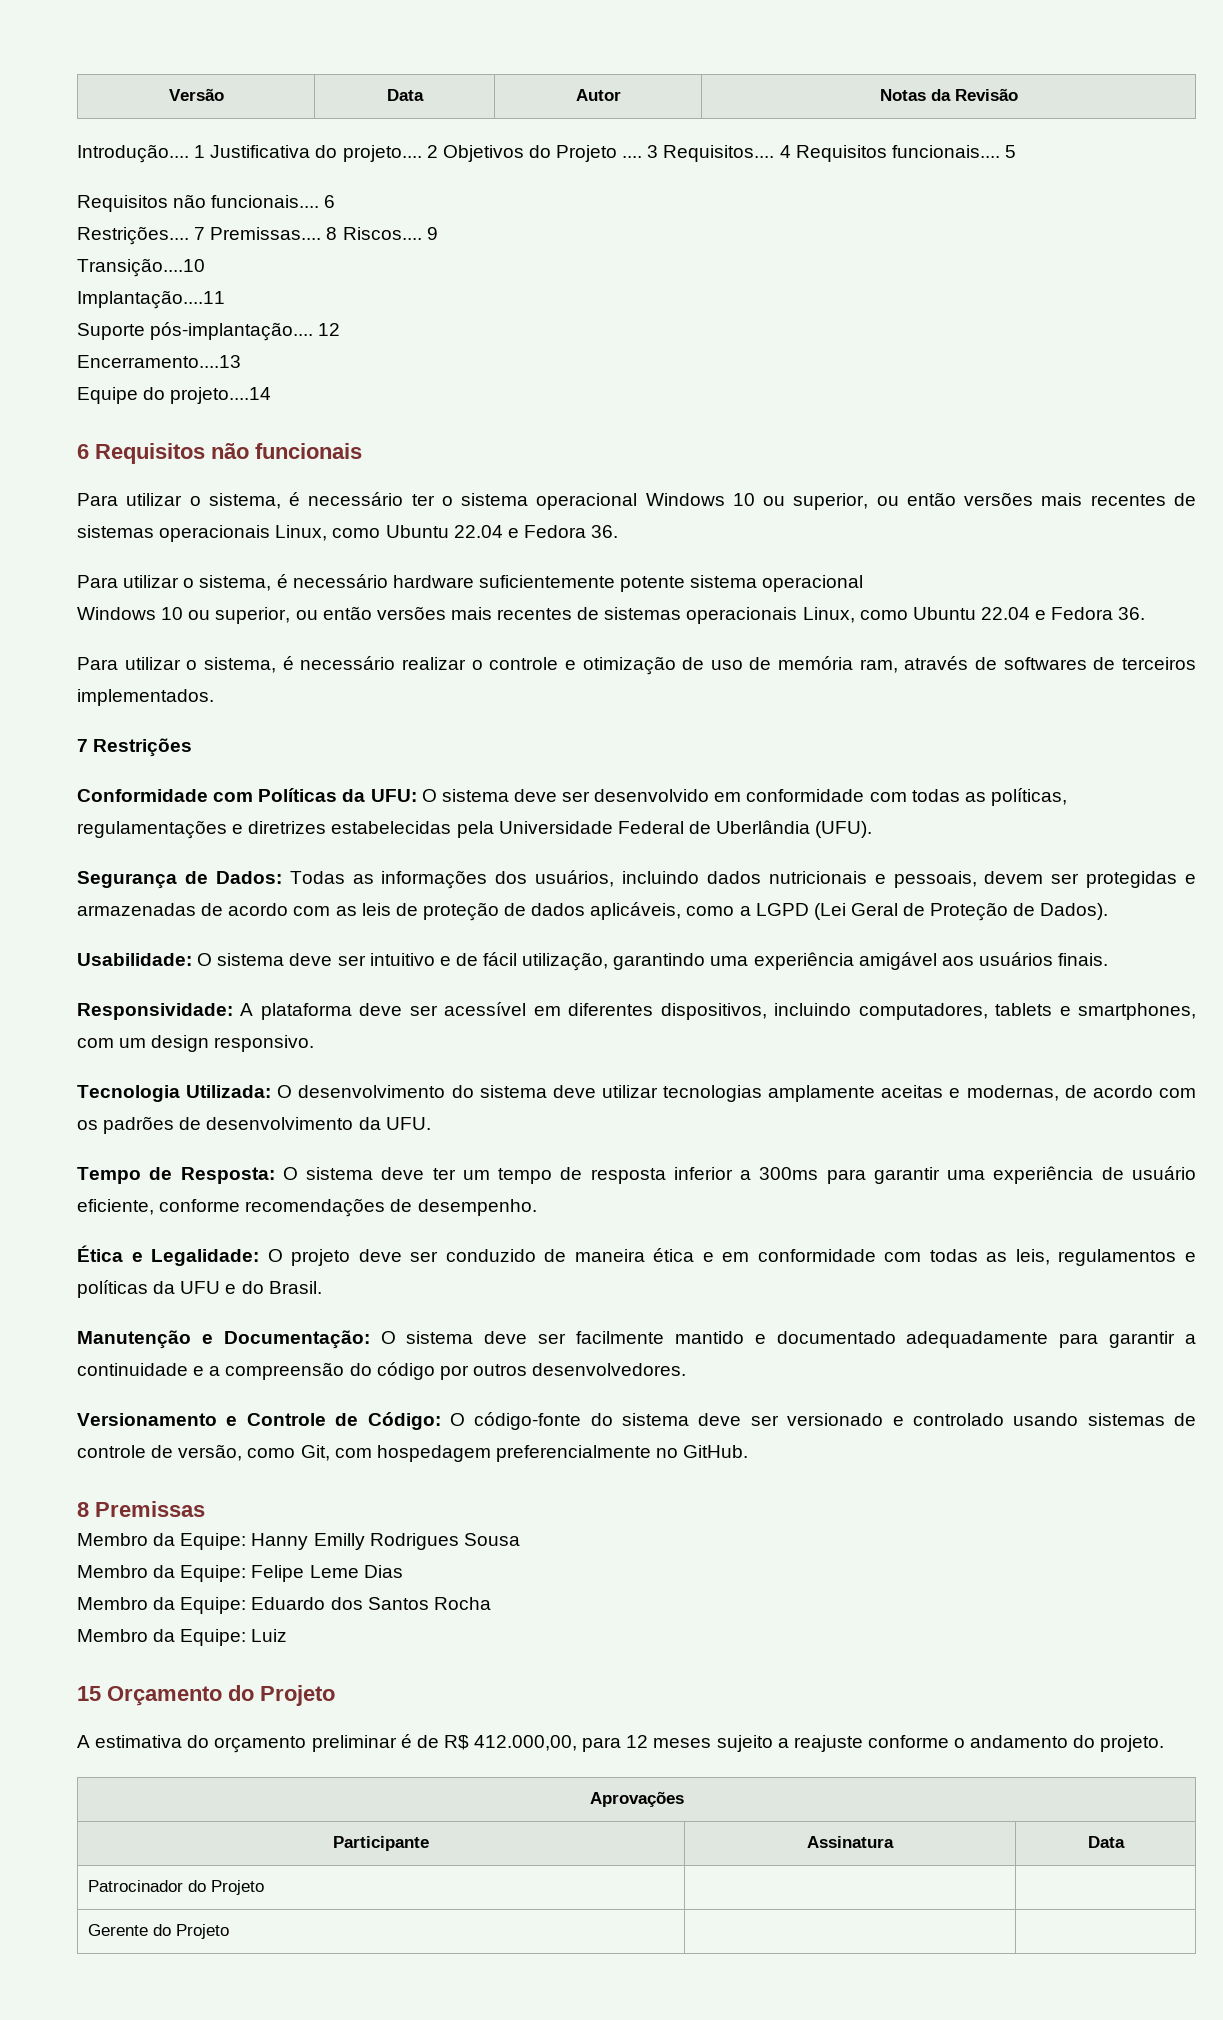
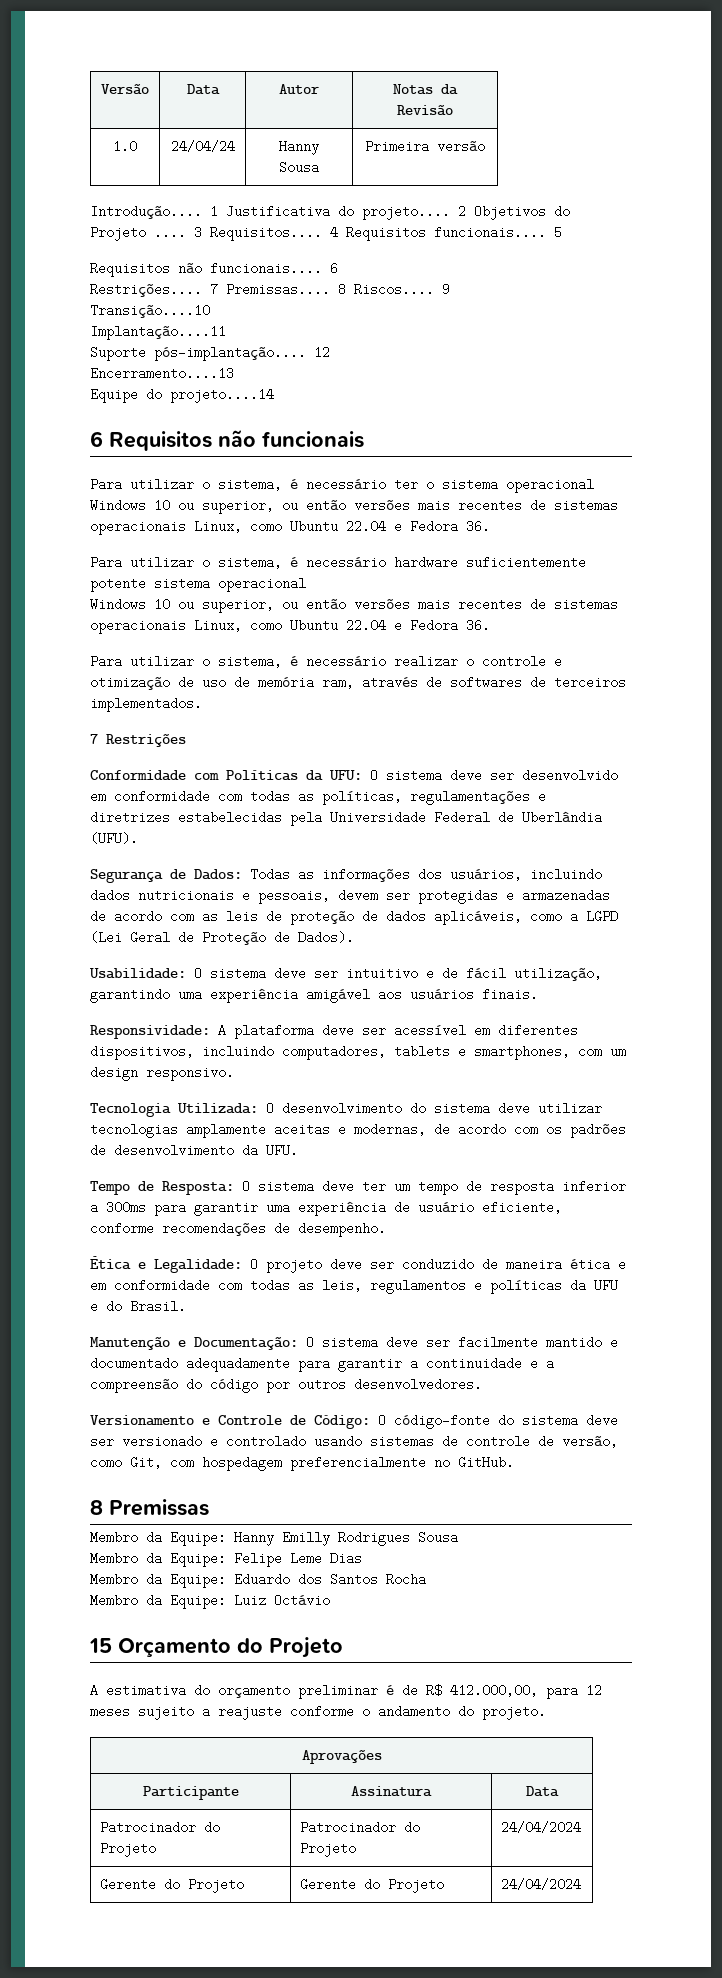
(1018, 94) none -> [113,140,137,153] [170,140,235,153] [279,140,319,155] [279,161,319,174] [365,140,485,153] // 1.0 | 24/04/24 | Hanny Sousa | Primeira versão
(288, 1635) none -> [274,1594,330,1607] Octávio
[88,1924,230,1939] | // Gerente do Projeto | | -> [300,1821,421,1834] [300,1842,357,1857] [501,1821,582,1834] [100,1878,245,1893] [300,1878,445,1893] [501,1878,582,1891] Patrocinador do Projeto | 24/04/2024 // Gerente do Projeto | Gerente do Projeto | 24/04/2024

